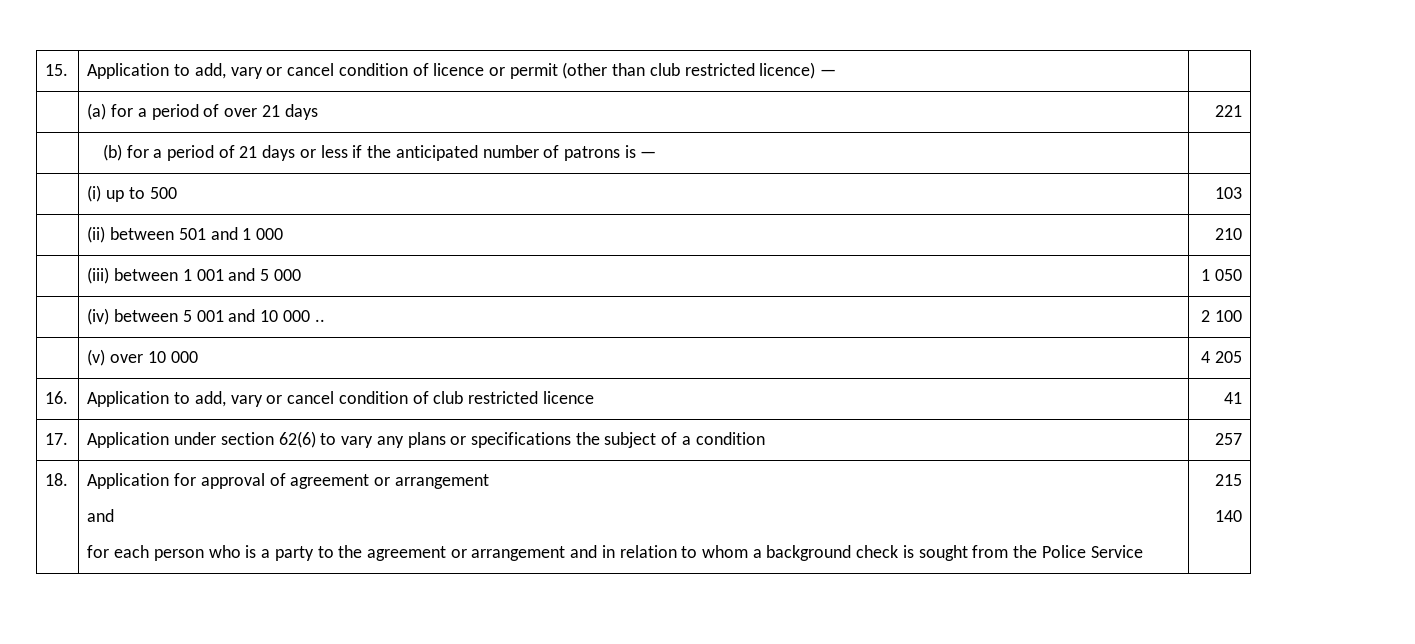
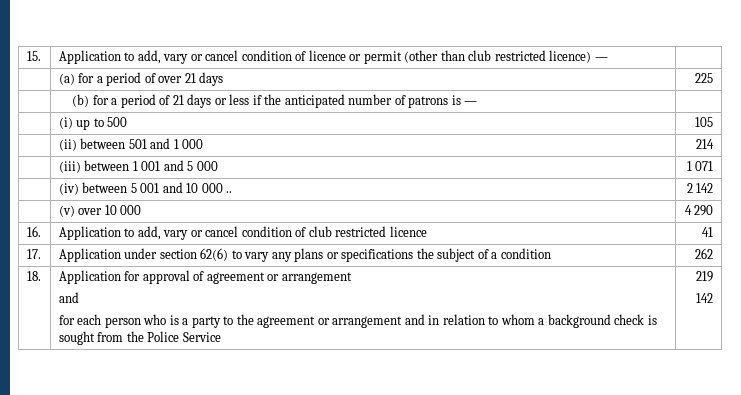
[1214,105,1242,117] 221 -> [695,73,714,83] 225
[1214,187,1242,199] 103 -> [695,117,714,127] 105
[1214,228,1242,240] 210 -> [696,139,715,149] 214
[1214,269,1242,281] 050 -> [695,161,714,171] 071
[1214,310,1242,322] 100 -> [696,183,714,193] 142
[1214,351,1242,363] 205 -> [694,205,714,216] 290
[1214,433,1242,445] 257 -> [695,248,714,259] 262
[1214,474,1242,486] [1214,510,1242,522] 215 // 140 -> [696,271,714,282] [696,293,714,303] 219 // 142

